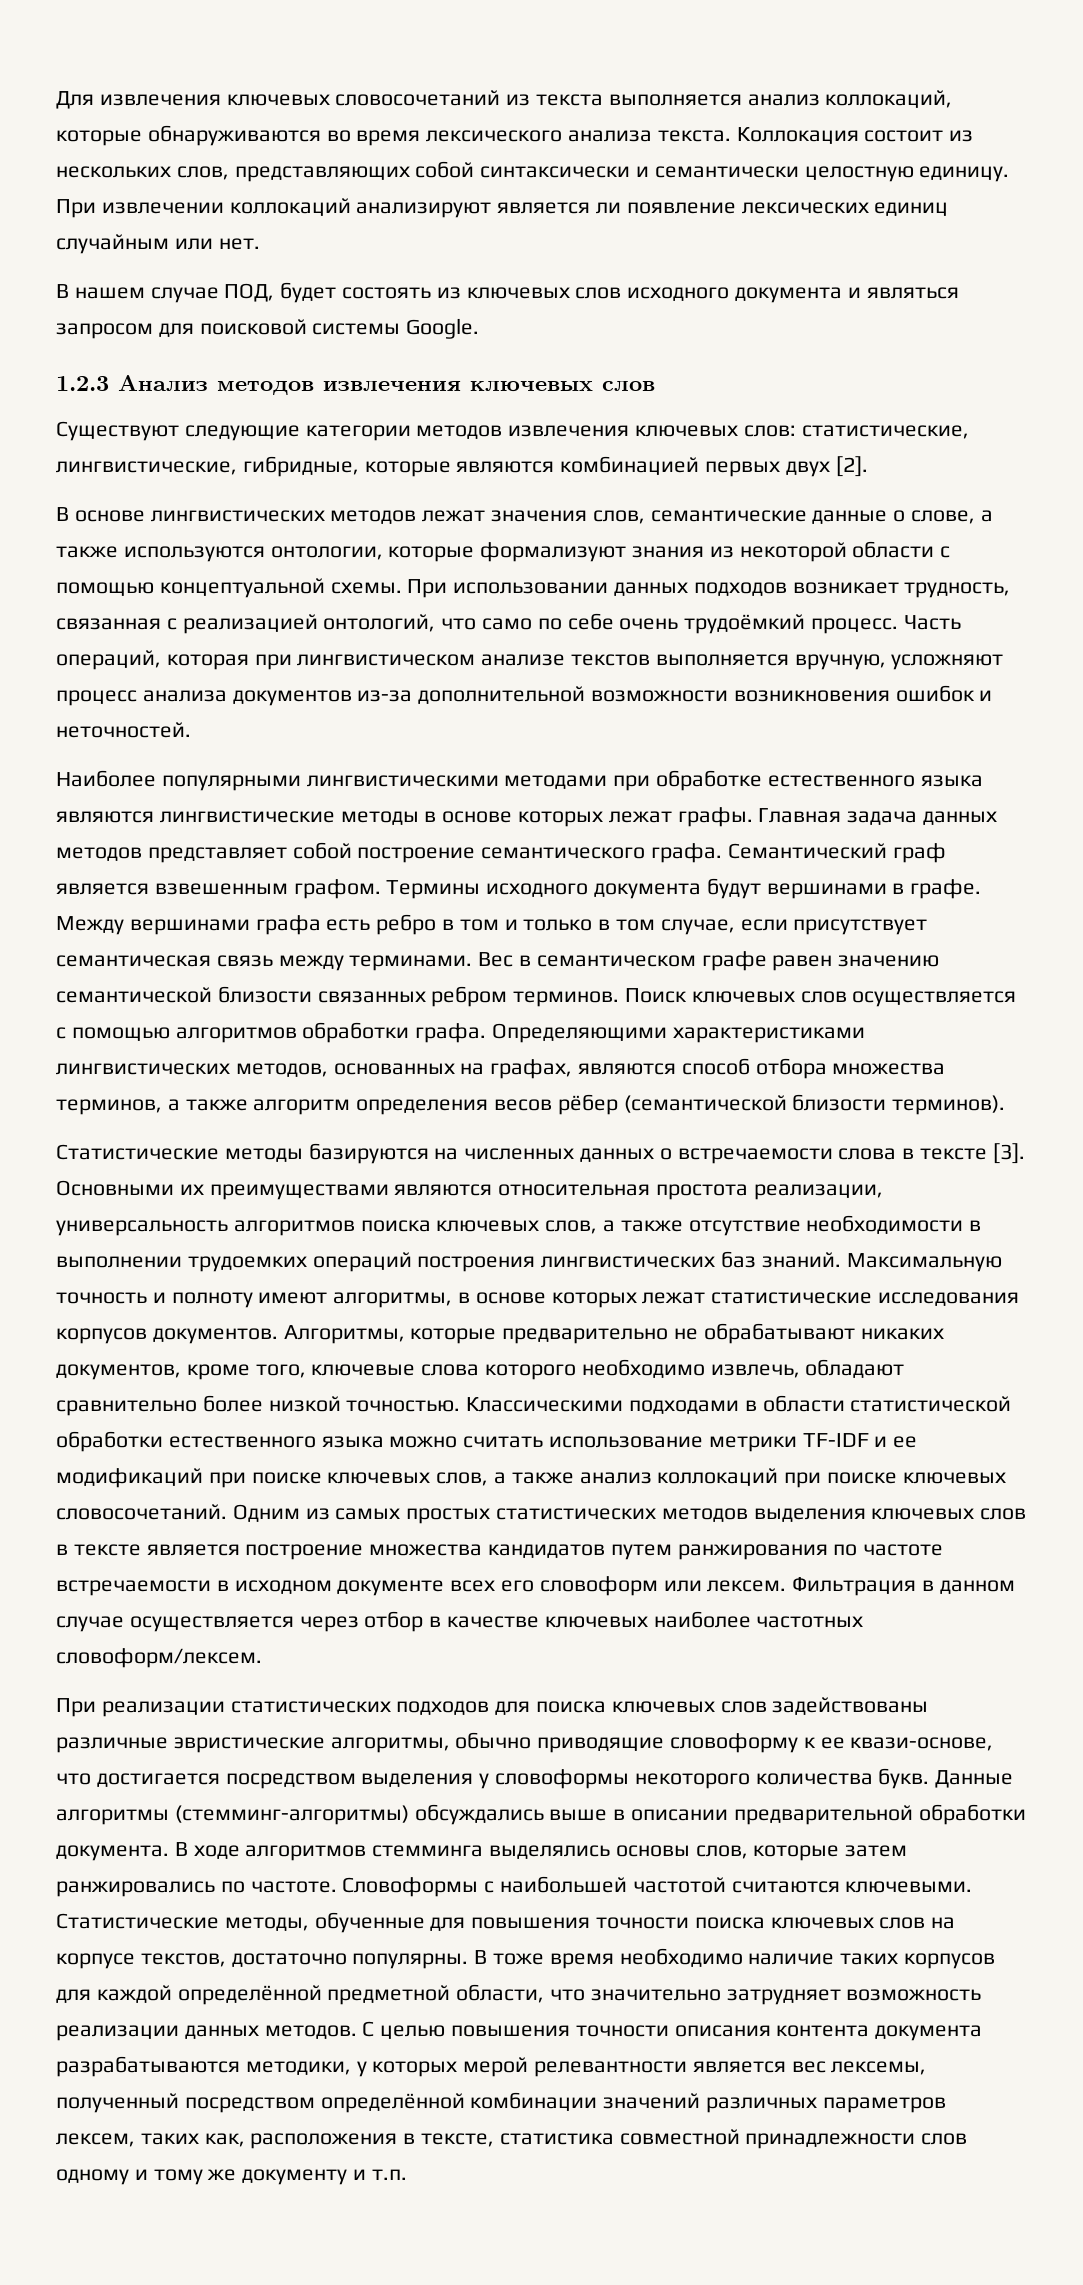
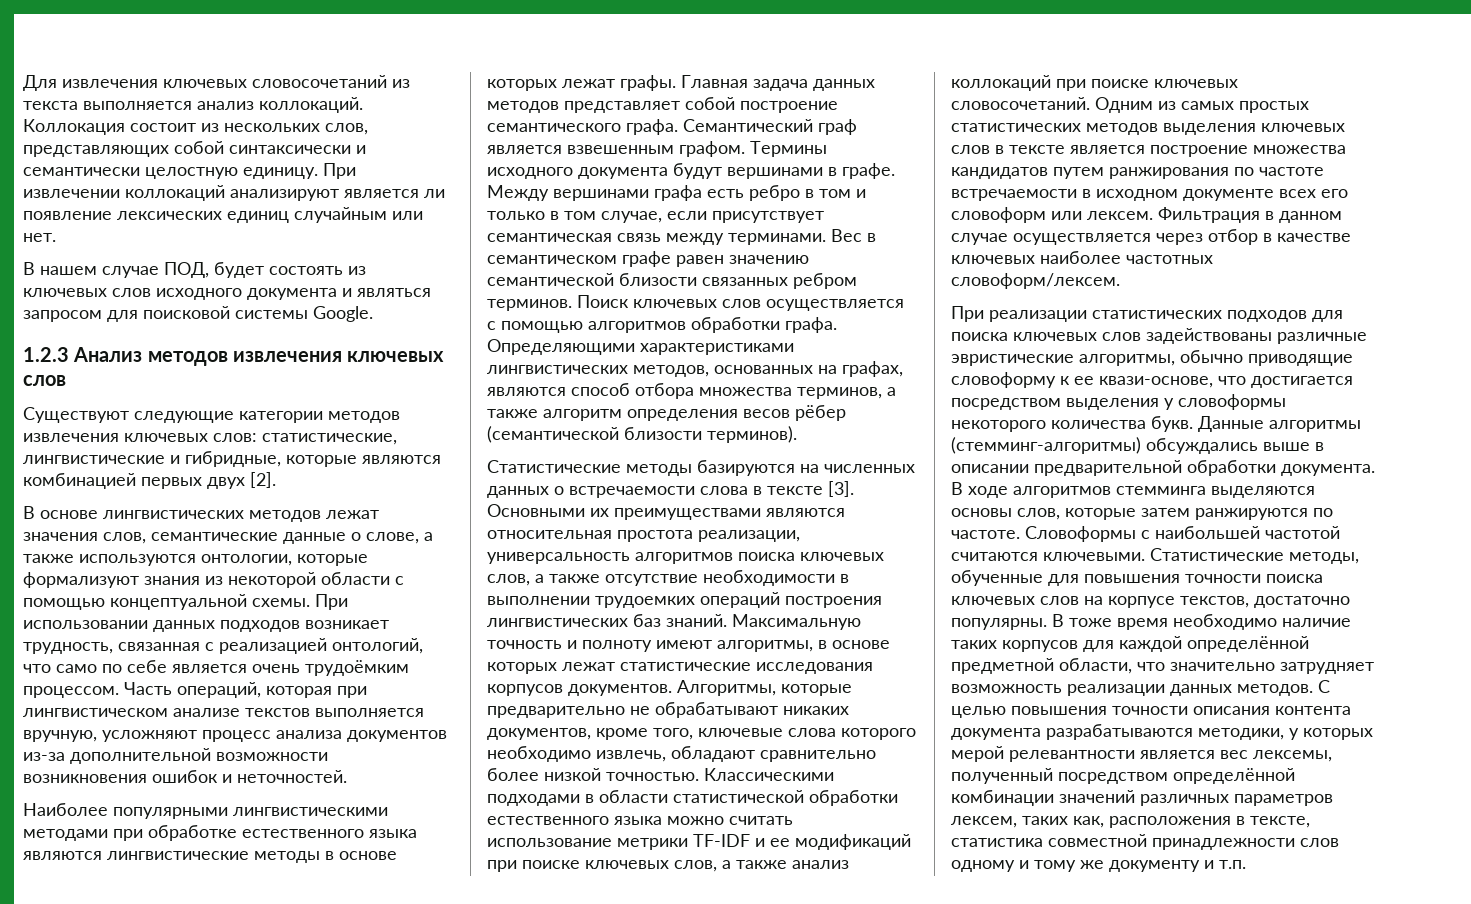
[825,90,953,108] [56,125,731,146] коллокаций, которые обнаруживаются во время лексического анализа текста. -> [259,97,363,113] коллокаций.
[56,461,237,475] лингвистические, -> [23,455,180,464] лингвистические и
[619,614,899,634] очень трудоёмкий процесс. -> [172,660,409,676] [23,686,119,698] является очень трудоёмким процессом.
[489,1845,611,1859] выделялись -> [1211,486,1315,498] выделяются
[56,1881,215,1897] ранжировались -> [1195,508,1308,520] ранжируются

